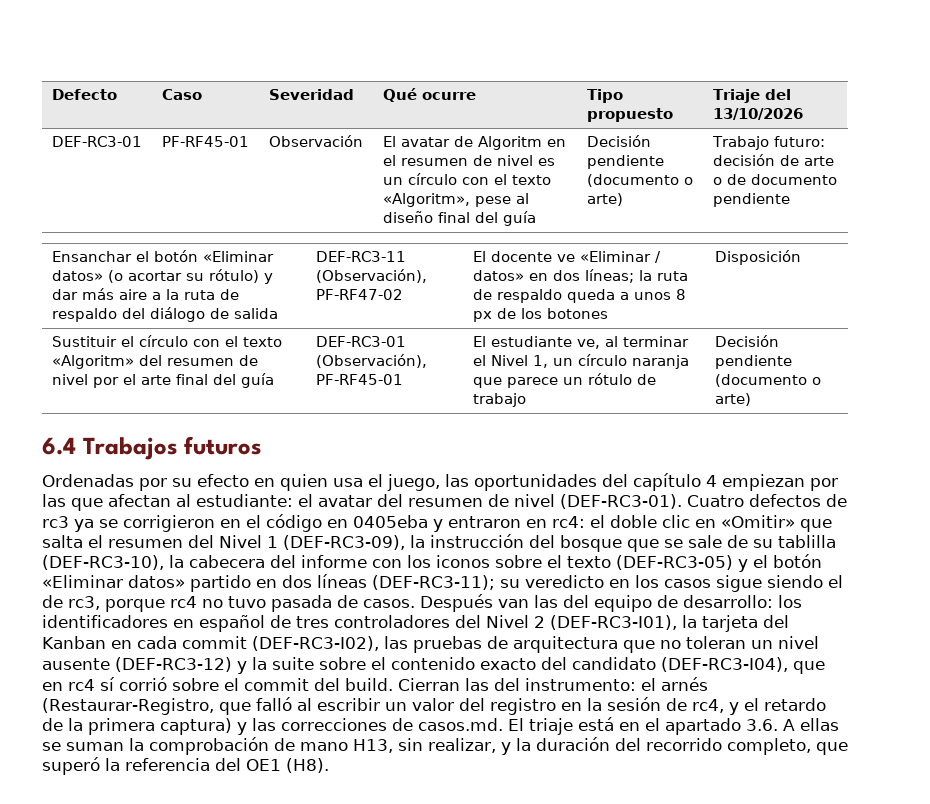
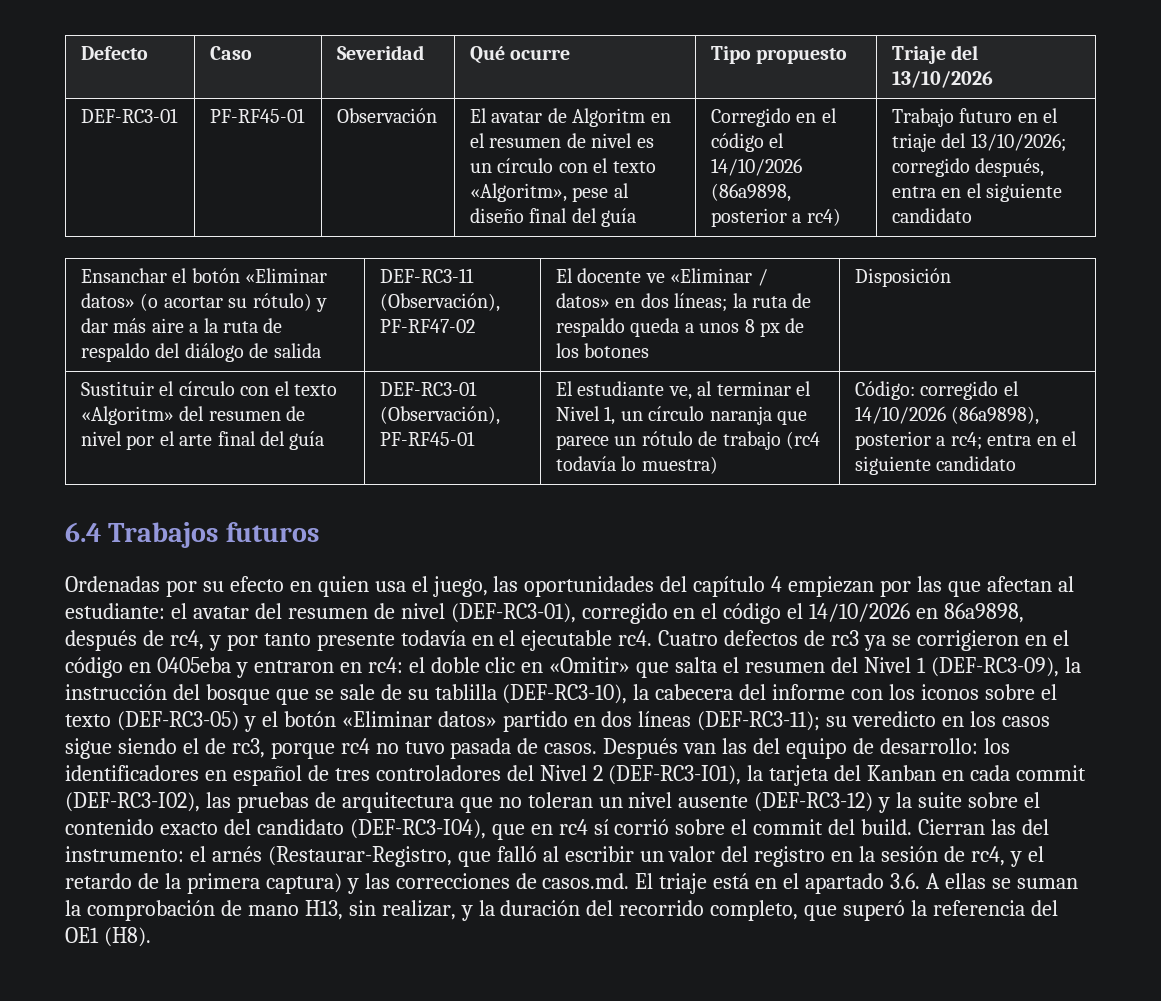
[586,135,651,147] [586,155,664,169] [586,174,693,187] [586,193,623,206] [711,136,825,150] [712,154,834,166] [712,174,837,185] [712,193,790,207] Decisión pendiente (documento o arte) | Trabajo futuro: decisión de arte o de documento pendiente -> [711,108,837,127] [711,133,785,152] [711,158,803,176] [711,183,792,202] [711,208,841,227] [892,108,1059,127] [892,133,1066,152] [892,158,1045,177] [892,183,1063,202] [892,208,973,223] Corregido en el código el 14/10/2026 (86a9898, posterior a rc4) | Trabajo futuro en el triaje del 13/10/2026; corregido después, entra en el siguiente candidato
[714,335,779,347] [714,355,792,369] [714,374,821,387] [714,393,751,406] | Decisión pendiente (documento o arte) -> [786,431,821,449] [556,456,718,474] [855,381,1019,400] [855,406,1040,425] [855,431,1078,450] [855,456,1017,475] (rc4 todavía lo muestra) | Código: corregido el 14/10/2026 (86a9898), posterior a rc4; entra en el siguiente candidato
[560,494,682,509] (DEF-RC3-01). -> [450,603,1025,624] [65,630,653,651] (DEF-RC3-01), corregido en el código el 14/10/2026 en 86a9898, después de rc4, y por tanto presente todavía en el ejecutable rc4.

